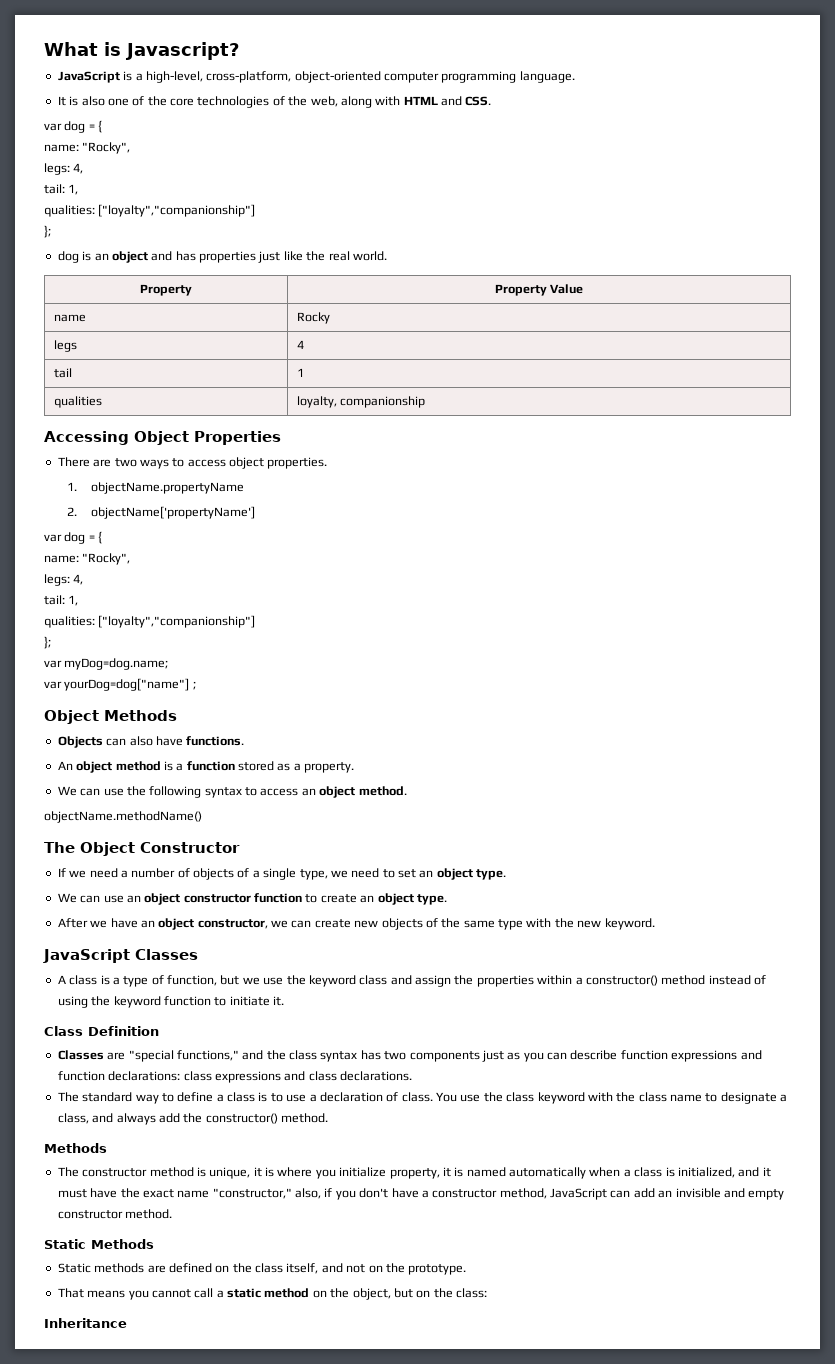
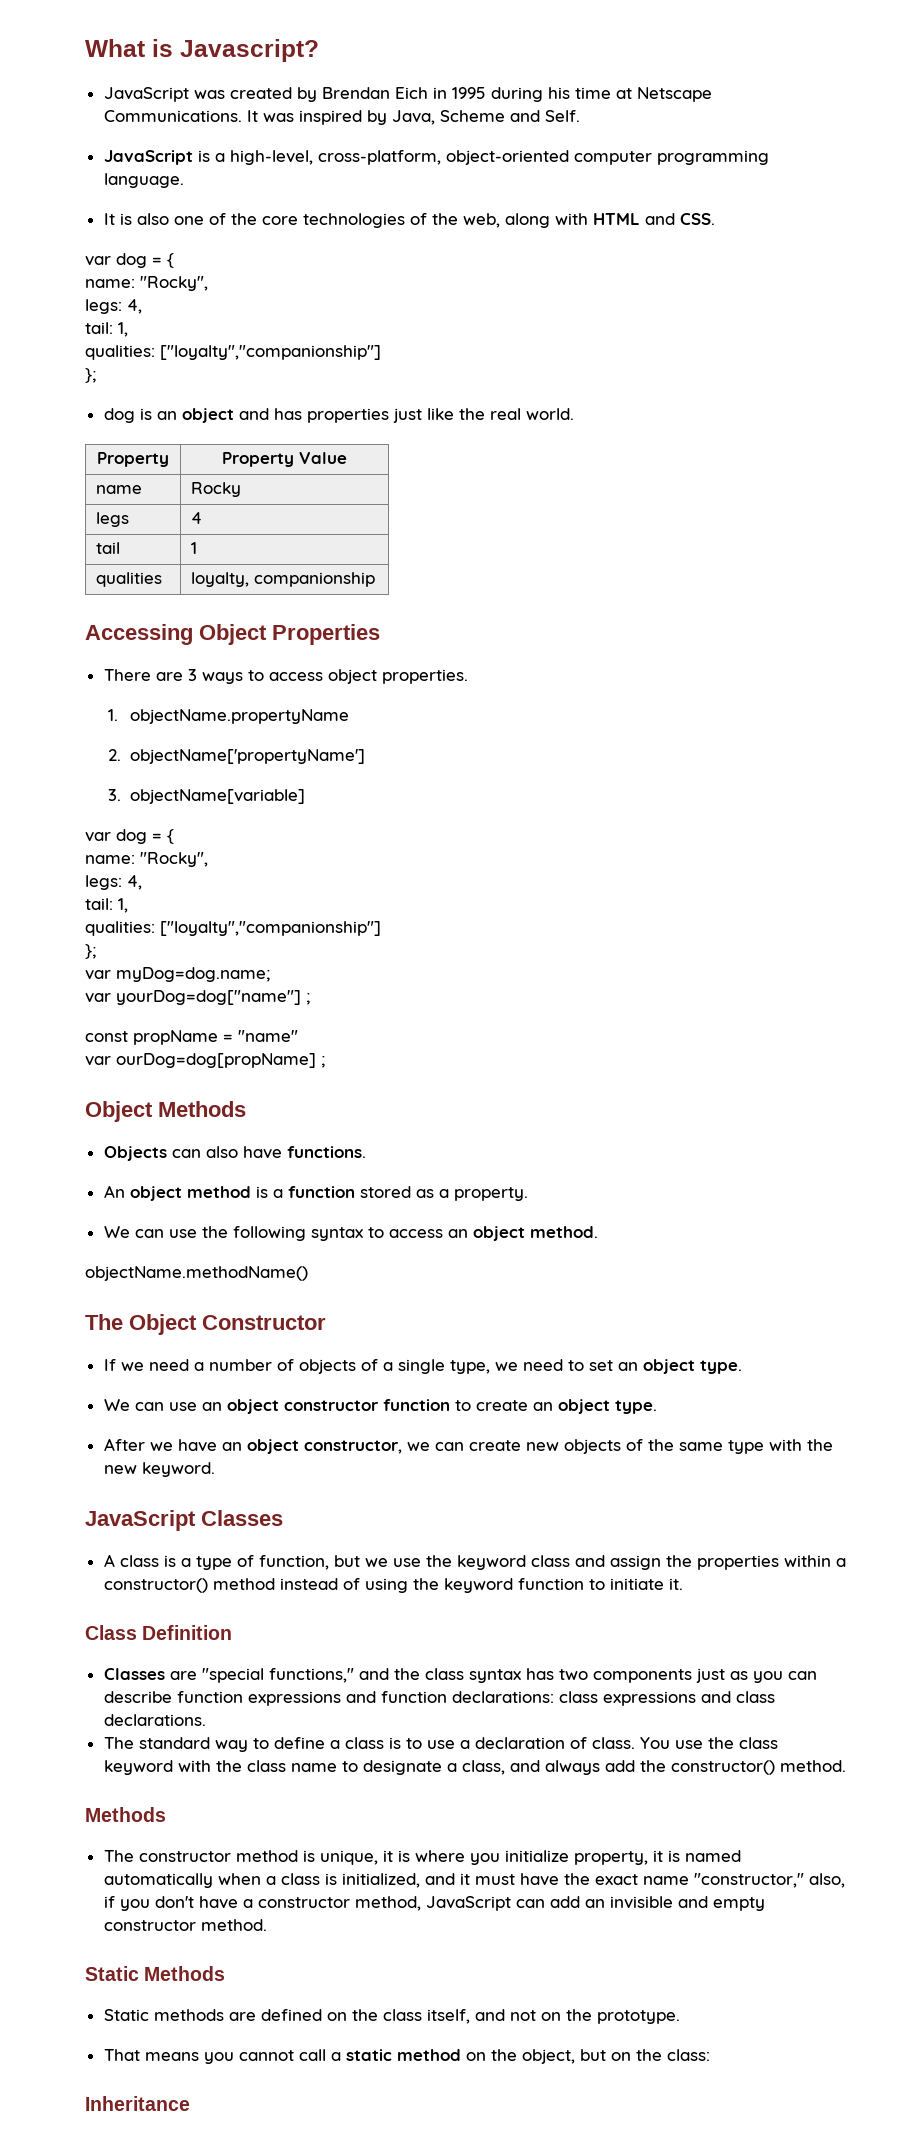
(239, 51) none -> [103,87,712,102] [103,110,580,125] // JavaScript was created by Brendan Eich in 1995 during his time at Netscape Communications. It was inspired by Java, Scheme and Self.
[114,458,137,467] two -> [187,669,197,681] 3
(255, 512) none -> [107,789,306,804] // 3. objectName[variable]
(196, 685) none -> [85,1030,298,1045] [85,1053,325,1068] // const propName = "name" // var ourDog=dog[propName] ;

